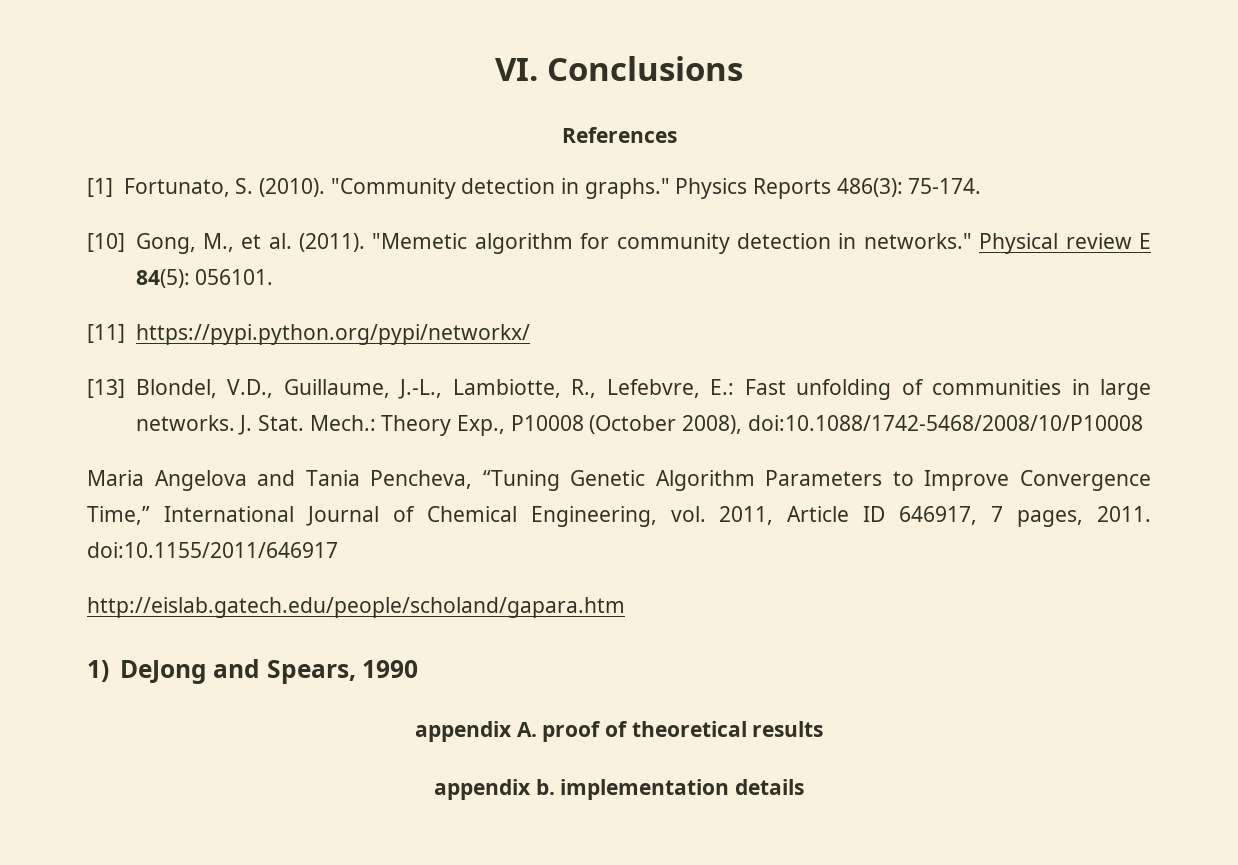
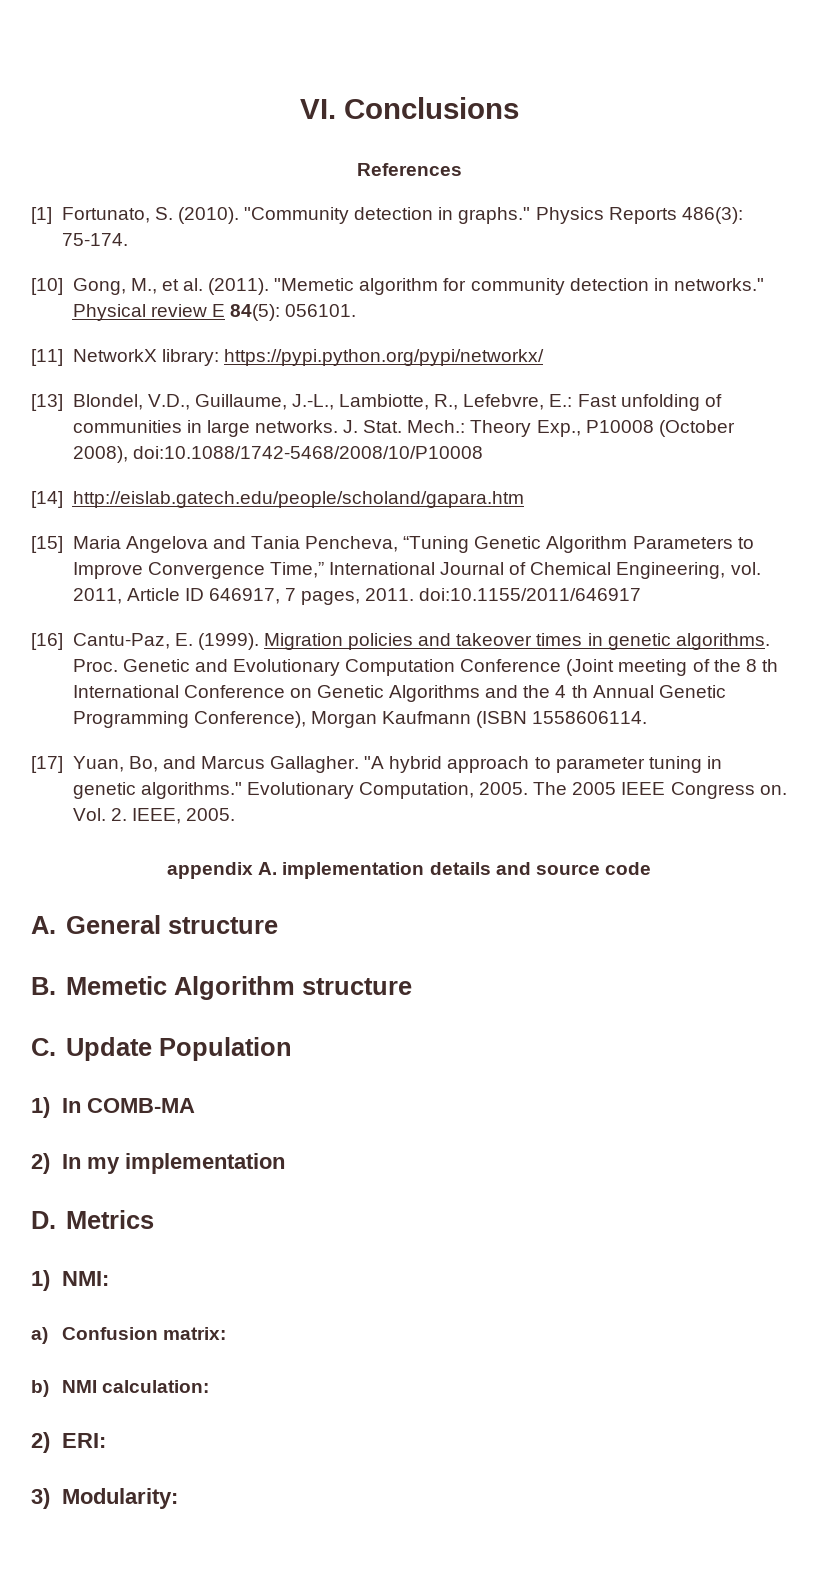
(125, 333) none -> [72,349,219,366] NetworkX library:
(1143, 423) none -> [31,491,524,508] [31,536,63,553] [14] http://eislab.gatech.edu/people/scholand/gapara.htm // [15]
[87,597,625,618] [87,659,419,684] [414,721,824,742] [433,779,805,800] http://eislab.gatech.edu/people/scholand/gapara.htm // 1) DeJong and Spears, 1990 // appendix A. proof of theoretical results // appendix b. implementation details -> [31,633,770,650] [72,659,778,676] [72,685,726,702] [72,711,648,728] [31,756,722,773] [72,782,787,799] [72,808,235,824] [167,862,651,879] [31,915,278,934] [31,976,412,1000] [31,1037,292,1061] [31,1097,195,1118] [31,1153,285,1174] [31,1210,154,1229] [31,1270,109,1291] [31,1327,226,1344] [31,1380,209,1397] [31,1432,106,1453] [31,1488,178,1509] [16] Cantu-Paz, E. (1999). Migration policies and takeover times in genetic algorithms. Proc. Genetic and Evolutionary Computation Conference (Joint meeting of the 8 th International Conference on Genetic Algorithms and the 4 th Annual Genetic Programming Conference), Morgan Kaufmann (ISBN 1558606114. // [17] Yuan, Bo, and Marcus Gallagher. "A hybrid approach to parameter tuning in genetic algorithms." Evolutionary Computation, 2005. The 2005 IEEE Congress on. Vol. 2. IEEE, 2005. // appendix A. implementation details and source code // A. General structure // B. Memetic Algorithm structure // C. Update Population // 1) In COMB-MA // 2) In my implementation // D. Metrics // 1) NMI: // a) Confusion matrix: // b) NMI calculation: // 2) ERI: // 3) Modularity:

